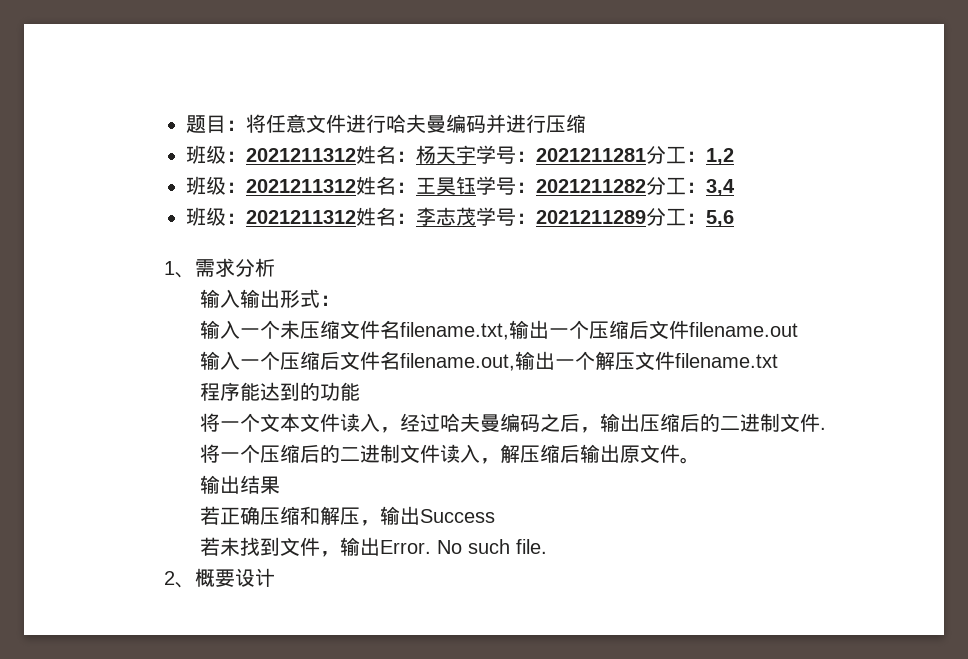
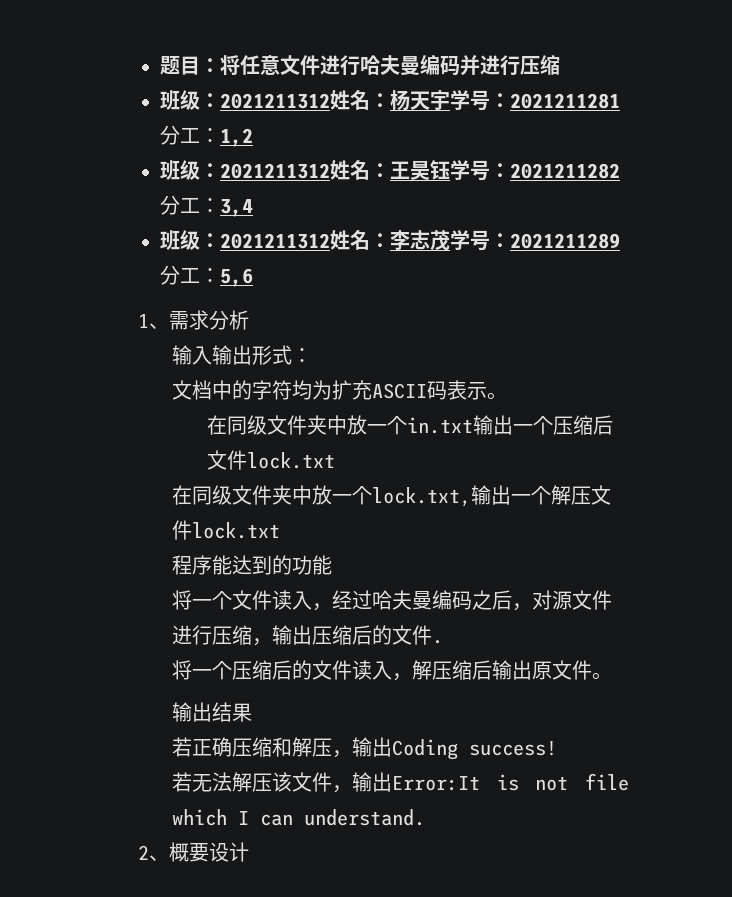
[199,320,509,340] 输入一个未压缩文件名filename.txt, -> [172,380,508,400] [206,415,473,435] 文档中的字符均为扩充ASCII码表示。 // 在同级文件夹中放一个in.txt
[688,322,798,337] [199,351,515,371] filename.out // 输入一个压缩后文件名filename.out, -> [246,452,335,469] [172,485,472,507] lock.txt // 在同级文件夹中放一个lock.txt,
[674,353,778,368] filename.txt -> [192,522,281,539] lock.txt
[279,413,320,432] 本文 -> (253, 600) none
(600, 430) none -> [532,590,613,610] [172,625,273,646] 对源文件进行压缩，
[719,413,780,432] 二进制 -> (393, 635) none
[339,444,400,463] 二进制 -> (313, 670) none
[419,509,495,523] [199,537,547,557] Success // 若未找到文件，输出Error. No such file. -> [392,739,558,760] [172,772,629,793] [172,809,426,826] Coding success! // 若无法解压该文件，输出Error:It is not file which I can understand.

